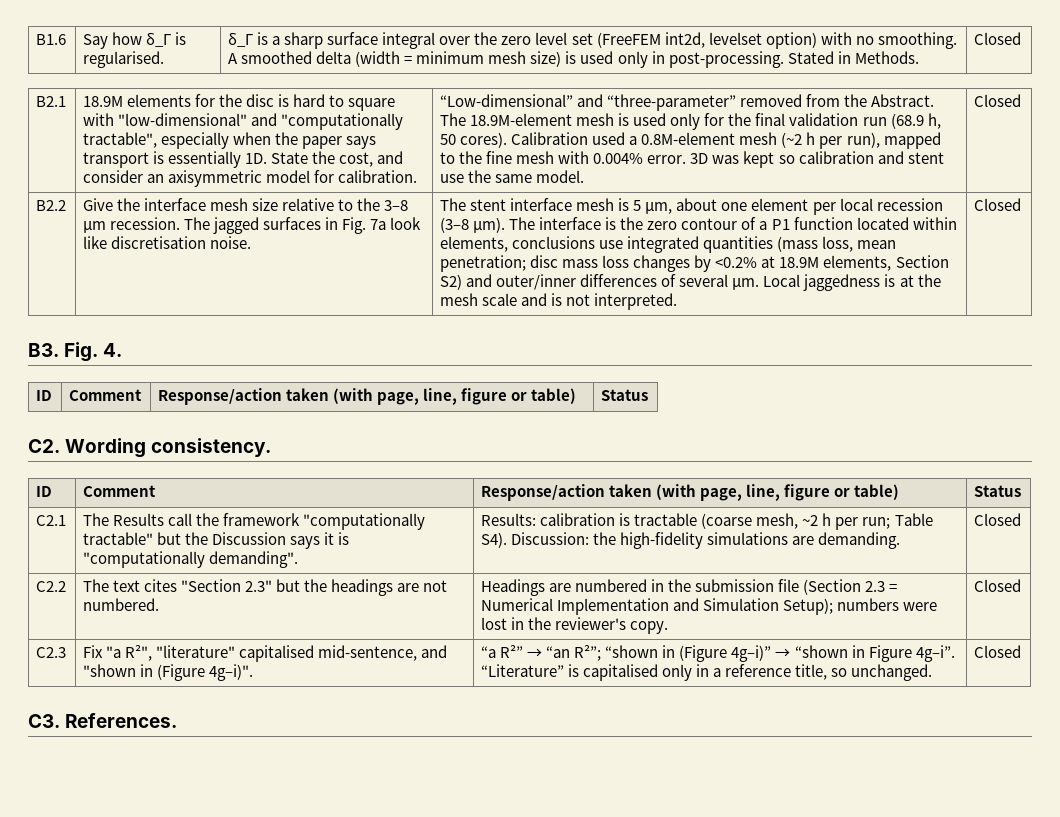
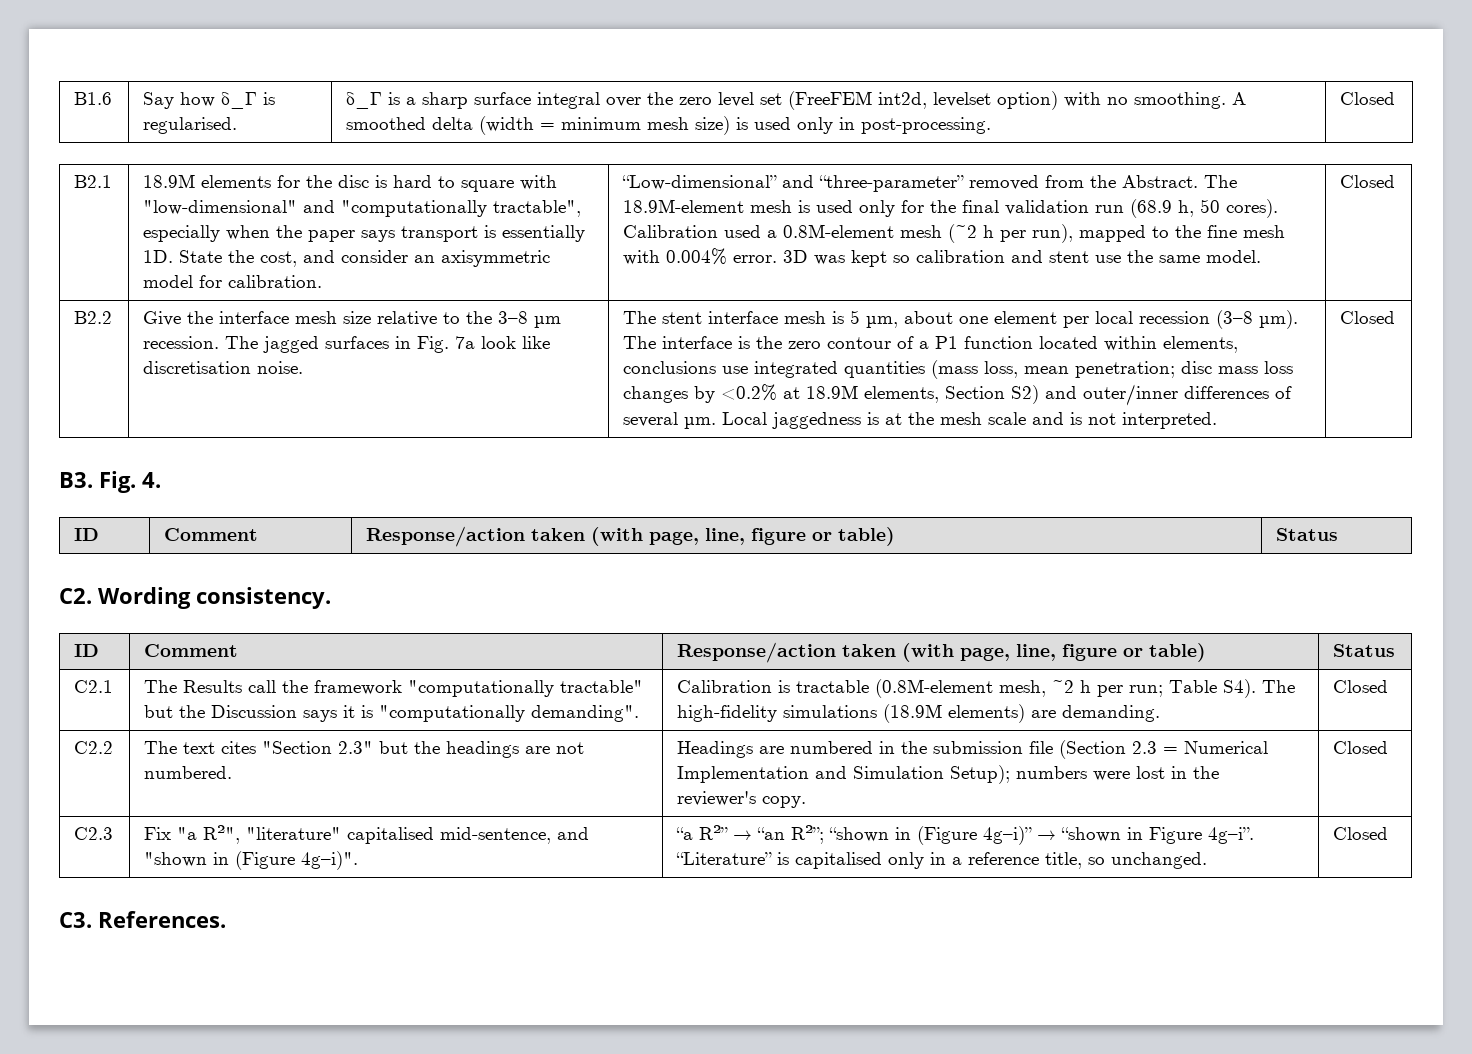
[787,51,919,64] Stated in Methods. -> (992, 125) none
[481,513,616,526] Results: calibration -> [677,680,773,693] Calibration
[701,513,753,529] (coarse -> [875,679,994,698] (0.8M-element
[511,532,789,549] Discussion: the high-fidelity simulations -> [1262,680,1296,693] [677,704,1026,723] The high-fidelity simulations (18.9M elements)

